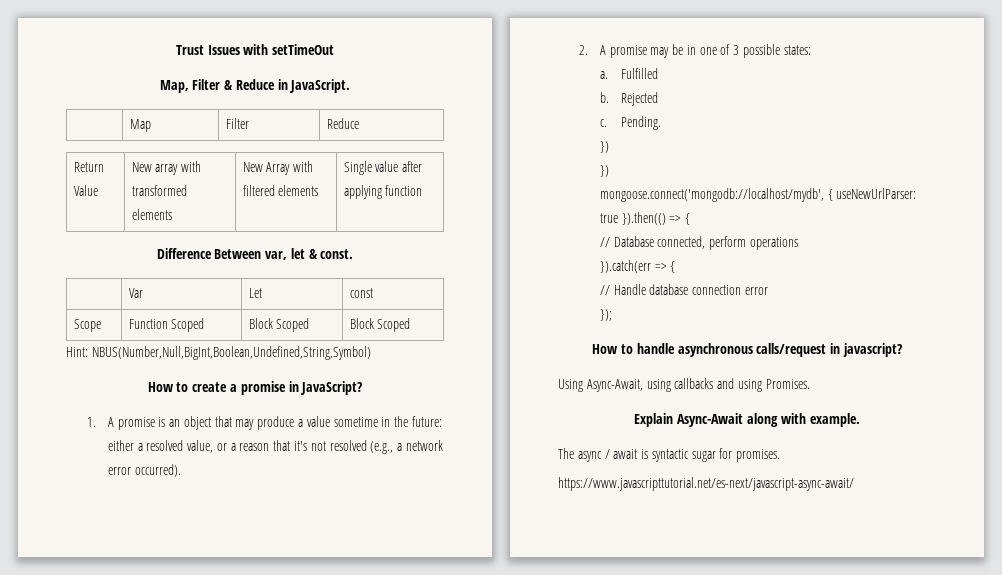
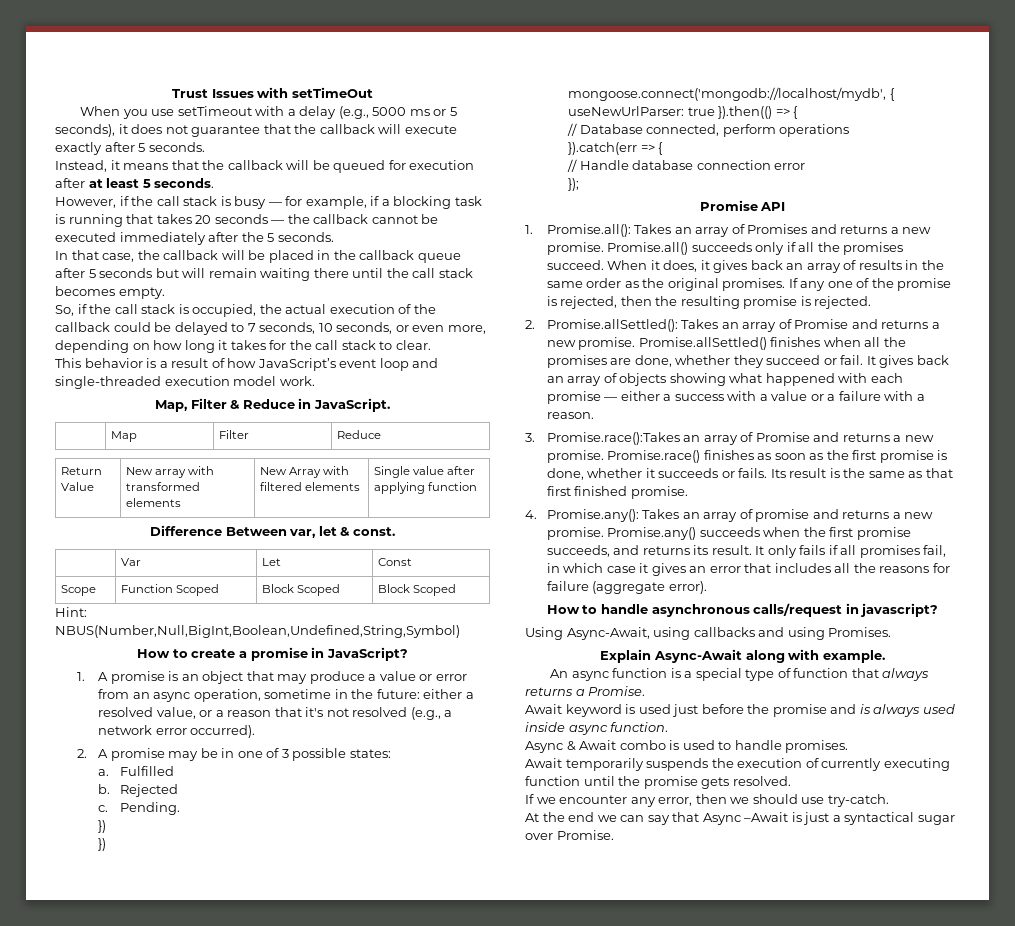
(335, 49) none -> [80,106,457,119] [55,124,457,137] [55,142,205,155] [55,160,475,173] [55,178,215,188] [55,196,482,209] [55,214,439,227] [55,232,334,245] [55,250,461,263] [55,268,473,281] [55,286,165,299] [55,304,436,317] [55,322,486,335] [55,340,431,353] [55,358,439,371] [55,376,315,389] // When you use setTimeout with a delay (e.g., 5000 ms or 5 seconds), it does not guarantee that the callback will execute exactly after 5 seconds. // Instead, it means that the callback will be queued for execution after at least 5 seconds. // However, if the call stack is busy — for example, if a blocking task is running that takes 20 seconds — the callback cannot be executed immediately after the 5 seconds. // In that case, the callback will be placed in the callback queue after 5 seconds but will remain waiting there until the call stack becomes empty. // So, if the call stack is occupied, the actual execution of the callback could be delayed to 7 seconds, 10 seconds, or even more, depending on how long it takes for the call stack to clear. // This behavior is a result of how JavaScript’s event loop and single-threaded execution model work.
[349,288,373,298] const -> [377,558,412,566] Const
(330, 421) none -> [419,674,467,681] [98,689,261,702] or error from an async operation,
(612, 315) none -> [699,200,786,211] [525,224,932,237] [546,242,904,255] [546,260,944,273] [546,278,952,291] [546,296,872,309] [525,319,940,332] [546,337,906,350] [546,355,949,368] [546,373,903,386] [546,391,925,404] [546,412,594,419] [525,432,934,445] [546,450,948,463] [546,468,953,480] [546,486,688,499] [525,509,934,522] [546,527,911,540] [546,545,947,558] [546,563,950,576] [546,581,707,594] // Promise API // 1. Promise.all(): Takes an array of Promises and returns a new promise. Promise.all() succeeds only if all the promises succeed. When it does, it gives back an array of results in the same order as the original promises. If any one of the promise is rejected, then the resulting promise is rejected. // 2. Promise.allSettled(): Takes an array of Promise and returns a new promise. Promise.allSettled() finishes when all the promises are done, whether they succeed or fail. It gives back an array of objects showing what happened with each promise — either a success with a value or a failure with a reason. // 3. Promise.race():Takes an array of Promise and returns a new promise. Promise.race() finishes as soon as the first promise is done, whether it succeeds or fails. Its result is the same as that first finished promise. // 4. Promise.any(): Takes an array of promise and returns a new promise. Promise.any() succeeds when the first promise succeeds, and returns its result. It only fails if all promises fail, in which case it gives an error that includes all the reasons for failure (aggregate error).
[558,448,781,462] [558,477,854,491] The async / await is syntactic sugar for promises. // https://www.javascripttutorial.net/es-next/javascript-async-await/ -> [550,668,930,681] [525,686,646,696] [525,704,955,717] [525,722,669,735] [525,740,849,753] [525,758,950,771] [525,776,791,789] [525,794,889,807] [525,812,955,825] [525,830,614,840] An async function is a special type of function that always returns a Promise. // Await keyword is used just before the promise and is always used inside async function. // Async & Await combo is used to handle promises. // Await temporarily suspends the execution of currently executing function until the promise gets resolved. // If we encounter any error, then we should use try-catch. // At the end we can say that Async –Await is just a syntactical sugar over Promise.

